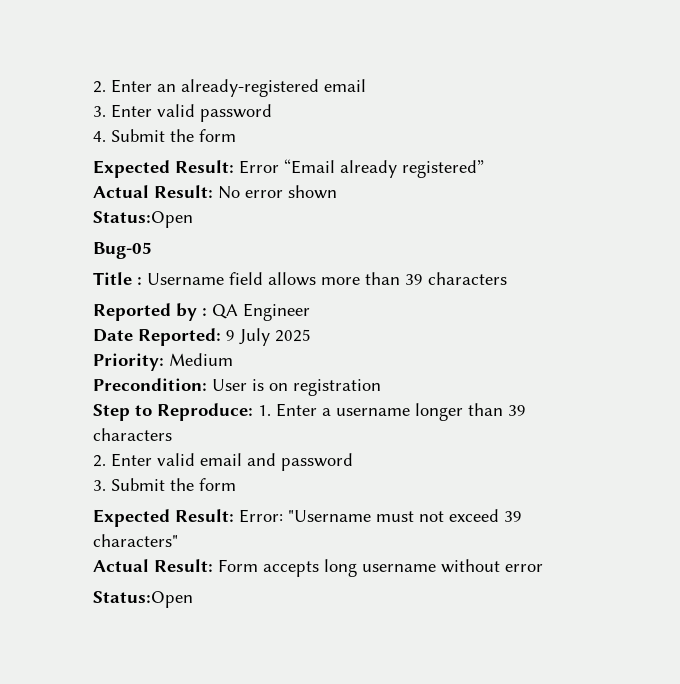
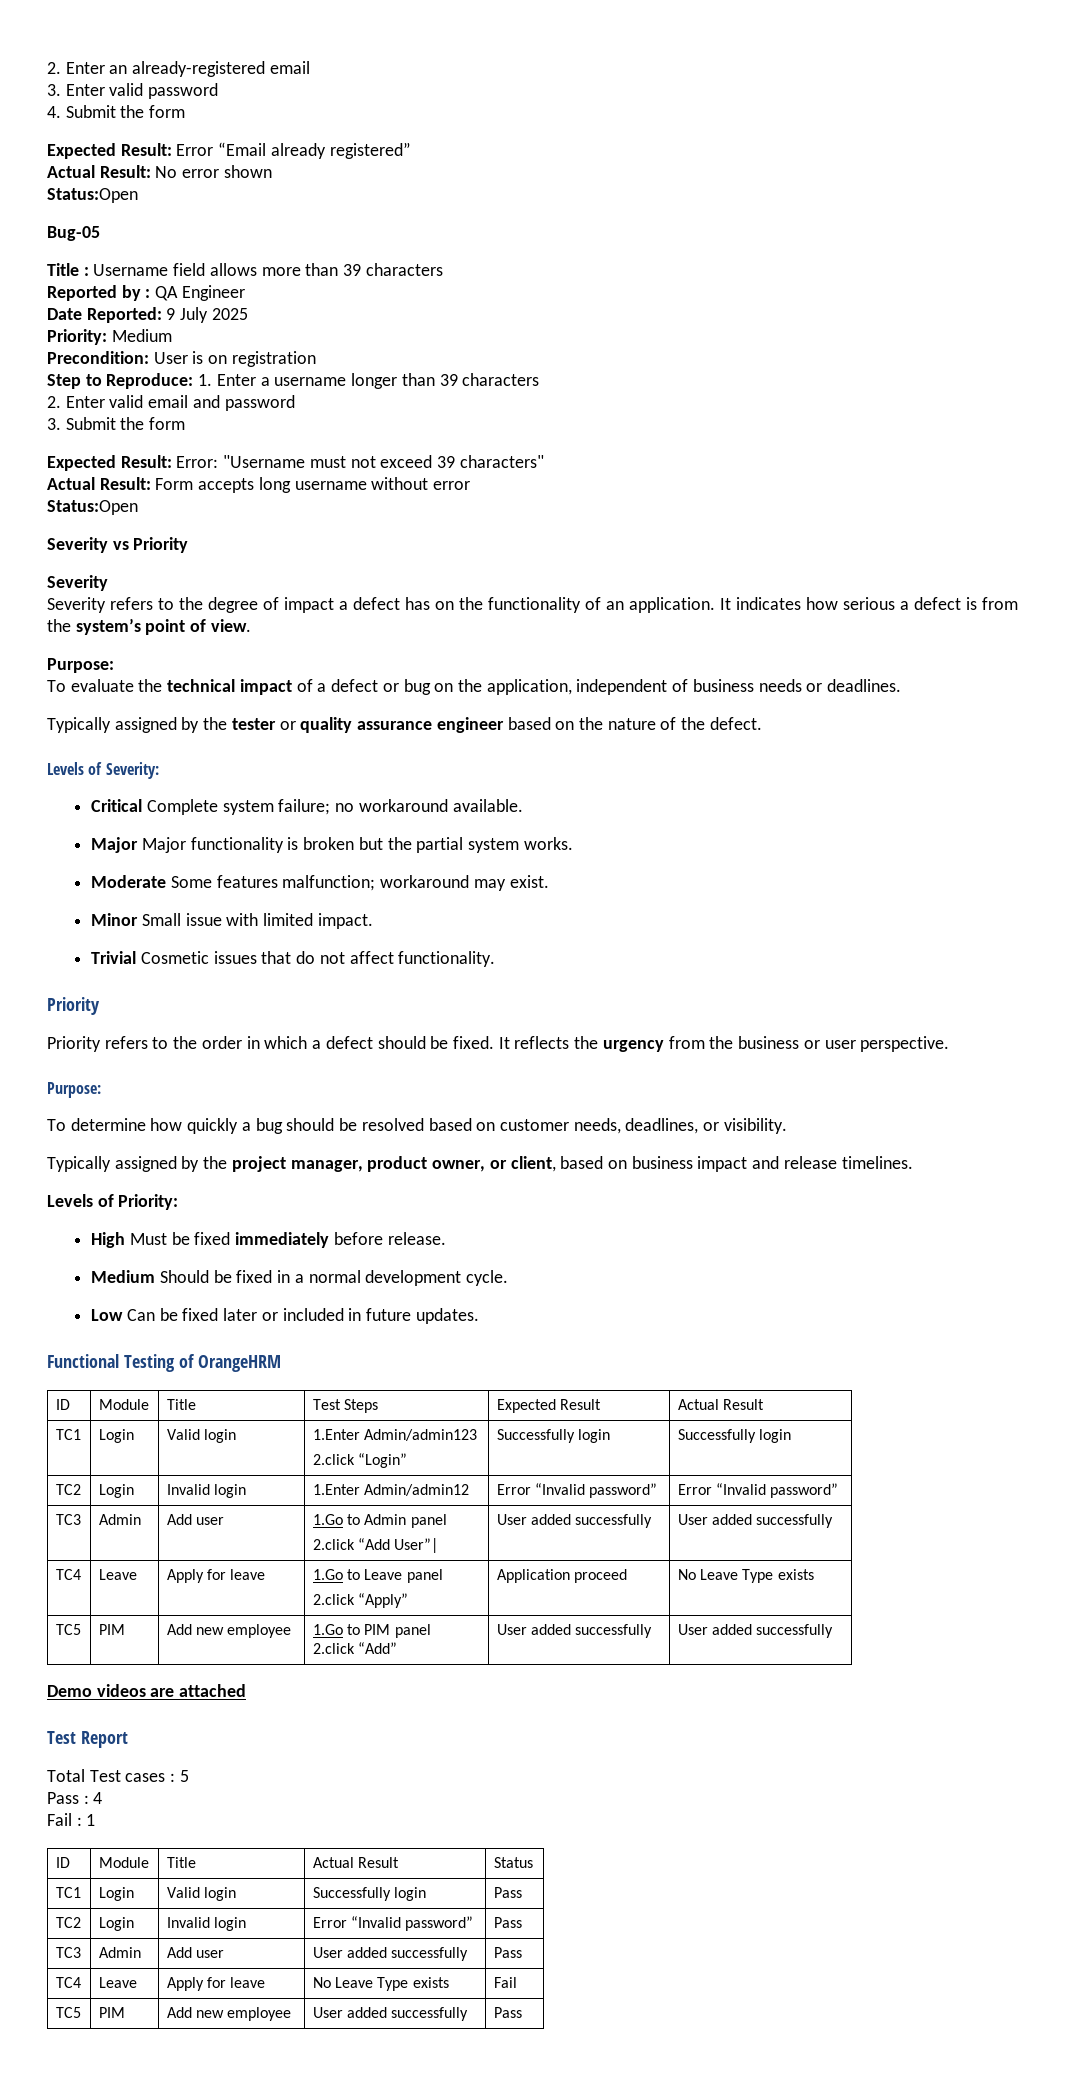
(193, 599) none -> [47,537,189,553] [47,575,108,591] [47,597,1018,613] [47,618,251,635] [47,658,114,673] [47,679,902,695] [47,717,762,733] [47,762,159,779] [91,799,523,815] [91,837,573,853] [91,875,549,891] [91,913,373,929] [91,951,496,967] [47,997,100,1015] [47,1036,950,1052] [47,1082,101,1098] [47,1118,787,1134] [47,1156,913,1172] [47,1194,179,1210] [91,1232,446,1248] [91,1270,509,1286] [91,1308,479,1324] [47,1354,281,1372] [55,1399,70,1410] [98,1399,149,1410] [166,1399,196,1410] [312,1399,378,1413] [496,1399,601,1413] [677,1399,764,1410] [55,1429,81,1440] [98,1429,134,1443] [166,1429,236,1443] [312,1429,477,1441] [312,1453,407,1468] [496,1429,610,1443] [677,1429,791,1443] [55,1484,81,1495] [98,1484,134,1498] [166,1484,246,1498] [312,1484,469,1496] [496,1483,658,1498] [677,1483,839,1498] [55,1514,81,1525] [98,1514,141,1525] [166,1514,224,1525] [312,1514,447,1528] [312,1538,439,1553] [496,1514,653,1528] [677,1514,834,1528] [55,1569,81,1580] [98,1569,137,1580] [166,1569,266,1583] [312,1569,443,1583] [312,1593,408,1608] [496,1569,627,1583] [677,1569,814,1583] [55,1624,81,1635] [98,1624,125,1635] [166,1624,292,1638] [312,1624,431,1638] [312,1642,397,1654] [496,1624,653,1638] [677,1624,834,1638] [47,1684,247,1697] [47,1731,128,1748] [47,1769,189,1782] [47,1792,103,1804] [47,1813,96,1826] [55,1857,70,1868] [98,1857,149,1868] [166,1857,196,1868] [312,1857,399,1868] [493,1857,533,1868] [55,1887,81,1898] [98,1887,134,1901] [166,1887,236,1901] [312,1887,426,1901] [493,1887,522,1898] [55,1917,81,1928] [98,1917,134,1931] [166,1917,246,1931] [312,1916,474,1931] [493,1917,522,1928] [55,1947,81,1958] [98,1947,141,1958] [166,1947,224,1958] [312,1947,469,1961] [493,1947,522,1958] [55,1977,81,1988] [98,1977,137,1988] [166,1977,266,1991] [312,1977,449,1991] [493,1977,517,1988] [55,2007,81,2018] [98,2007,125,2018] [166,2007,292,2021] [312,2007,469,2021] [493,2007,522,2018] // Severity vs Priority // Severity // Severity refers to the degree of impact a defect has on the functionality of an application. It indicates how serious a defect is from the system’s point of view. // Purpose: // To evaluate the technical impact of a defect or bug on the application, independent of business needs or deadlines. // Typically assigned by the tester or quality assurance engineer based on the nature of the defect. // Levels of Severity: // Critical Complete system failure; no workaround available. // Major Major functionality is broken but the partial system works. // Moderate Some features malfunction; workaround may exist. // Minor Small issue with limited impact. // Trivial Cosmetic issues that do not affect functionality. // Priority // Priority refers to the order in which a defect should be fixed. It reflects the urgency from the business or user perspective. // Purpose: // To determine how quickly a bug should be resolved based on customer needs, deadlines, or visibility. // Typically assigned by the project manager, product owner, or client, based on business impact and release timelines. // Levels of Priority: // High Must be fixed immediately before release. // Medium Should be fixed in a normal development cycle. // Low Can be fixed later or included in future updates. // Functional Testing of OrangeHRM // ID | Module | Title | Test Steps | Expected Result | Actual Result // TC1 | Login | Valid login | 1.Enter Admin/admin123 // 2.click “Login” | Successfully login | Successfully login // TC2 | Login | Invalid login | 1.Enter Admin/admin12 | Error “Invalid password” | Error “Invalid password” // TC3 | Admin | Add user | 1.Go to Admin panel // 2.click “Add User”| | User added successfully | User added successfully // TC4 | Leave | Apply for leave | 1.Go to Leave panel // 2.click “Apply” | Application proceed | No Leave Type exists // TC5 | PIM | Add new employee | 1.Go to PIM panel // 2.click “Add” | User added successfully | User added successfully // Demo videos are attached // Test Report // Total Test cases : 5 // Pass : 4 // Fail : 1 // ID | Module | Title | Actual Result | Status // TC1 | Login | Valid login | Successfully login | Pass // TC2 | Login | Invalid login | Error “Invalid password” | Pass // TC3 | Admin | Add user | User added successfully | Pass // TC4 | Leave | Apply for leave | No Leave Type exists | Fail // TC5 | PIM | Add new employee | User added successfully | Pass

